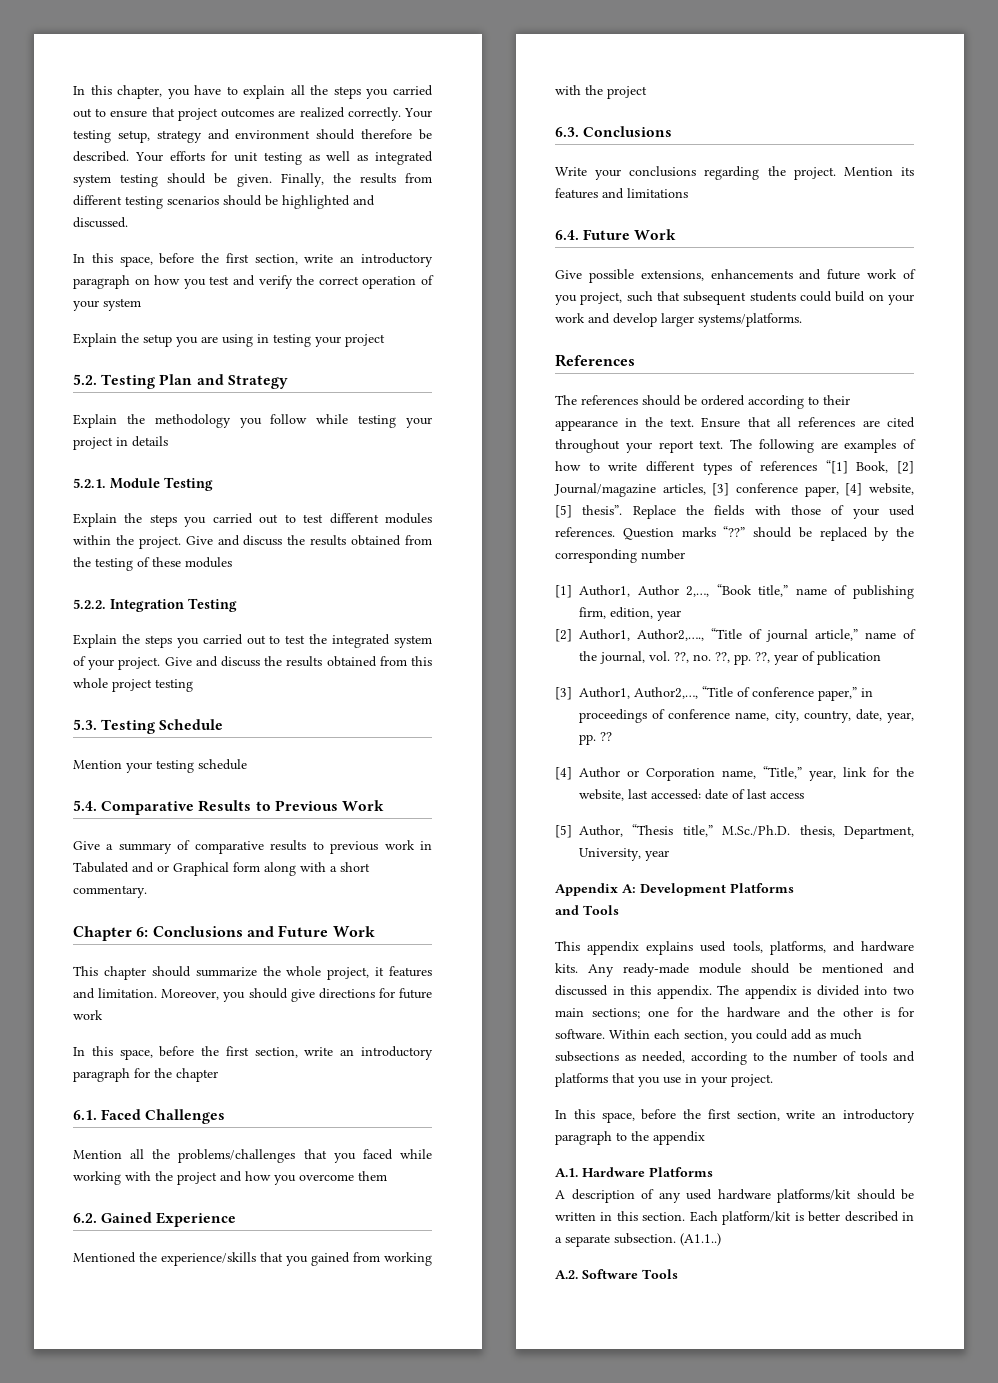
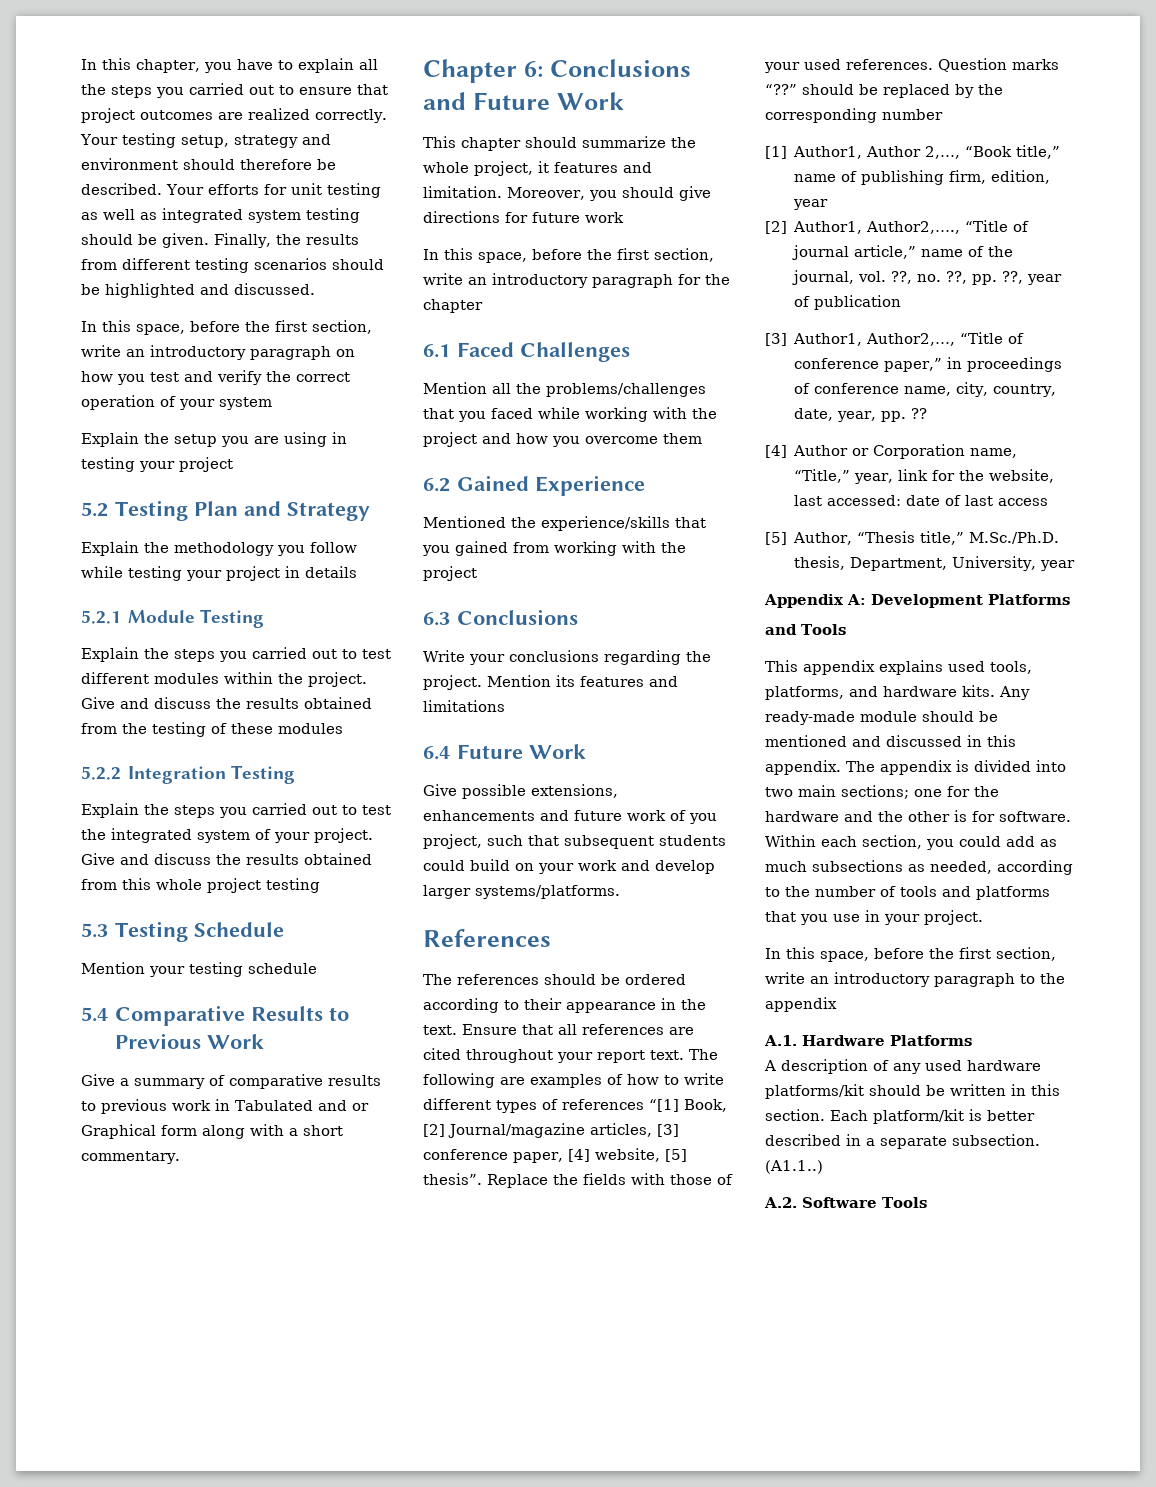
[73,374,97,385] 5.2. -> [81,502,108,517] 5.2
[73,478,106,488] 5.2.1. -> [81,610,121,624] 5.2.1
[73,599,106,609] 5.2.2. -> [81,766,121,780] 5.2.2
[73,719,97,730] 5.3. -> [81,923,108,938] 5.3
[73,800,97,811] 5.4. -> [81,1007,108,1022] 5.4
[73,1110,97,1120] 6.1. -> [423,344,450,358] 6.1
[73,1213,97,1223] 6.2. -> [423,478,450,492] 6.2
[555,127,579,137] 6.3. -> [423,612,450,626] 6.3
[555,230,579,240] 6.4. -> [423,746,450,760] 6.4

